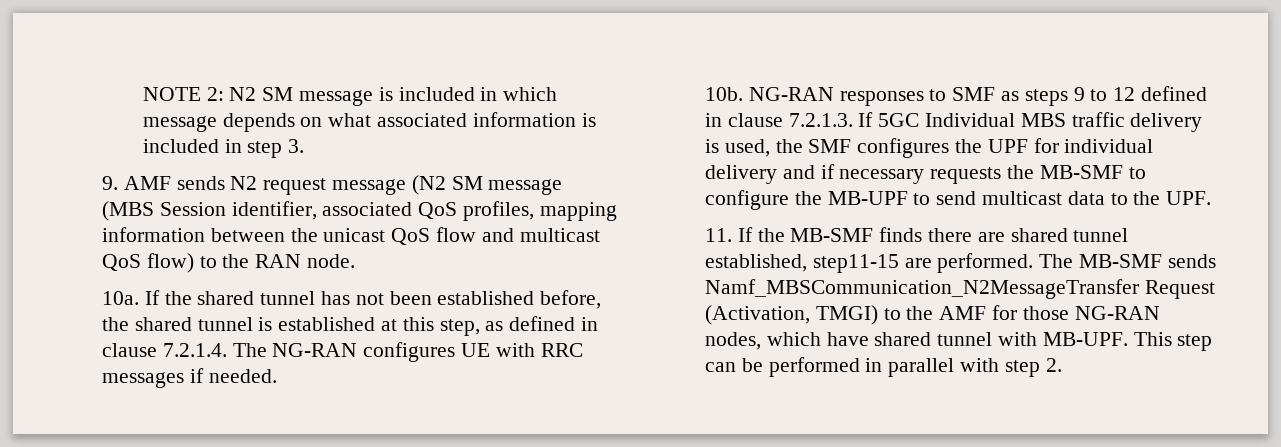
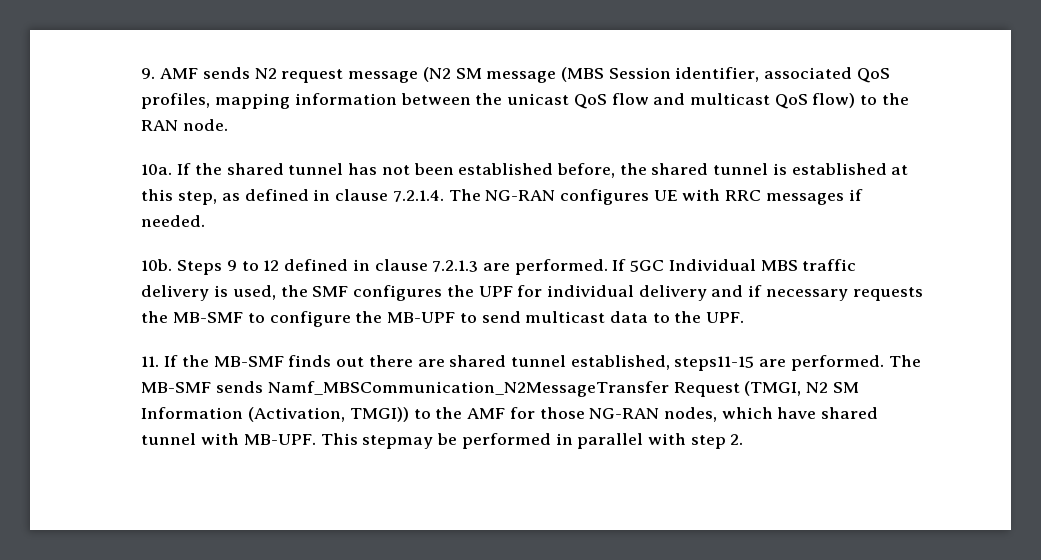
[142,87,558,106] [142,112,596,132] [142,139,305,158] NOTE 2: N2 SM message is included in which message depends on what associated information is included in step 3. // -> (141, 73) none
[748,87,1068,106] NG-RAN responses to SMF as steps -> [177,260,223,275] Steps
[788,113,853,127] 7.2.1.3. -> [432,259,608,275] 7.2.1.3 are performed.
(923, 234) none -> [336,357,365,367] out
[812,254,899,273] step11-15 -> [674,356,755,371] steps11-15
[704,305,878,325] (Activation, TMGI) -> [744,381,859,396] [141,407,409,422] (TMGI, N2 SM Information (Activation, TMGI))
[1177,334,1213,351] [704,362,736,372] step can -> [362,435,434,449] stepmay

